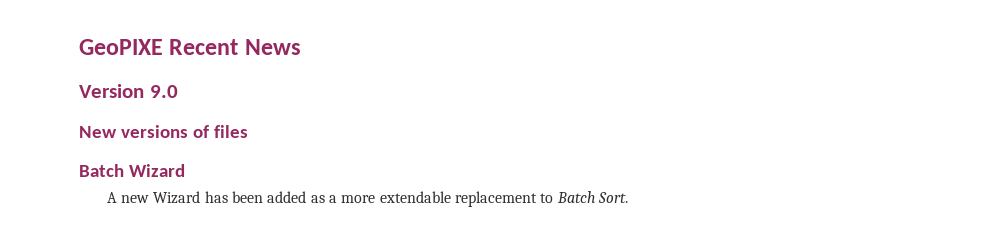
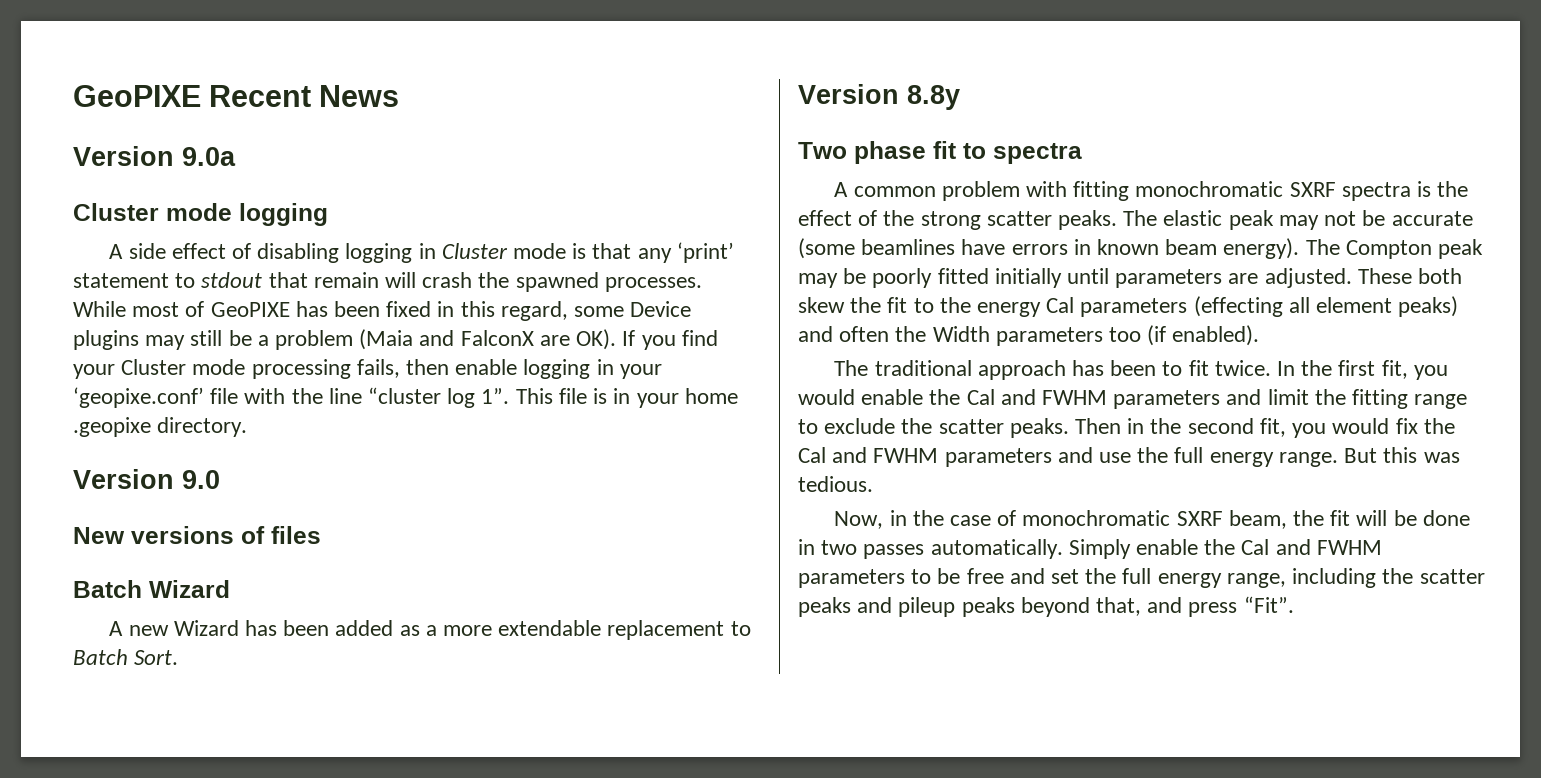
(301, 47) none -> [73,146,236,166] [73,203,328,226] [109,242,734,263] [73,272,702,292] [73,301,692,321] [73,329,718,350] [73,359,662,379] [73,387,738,408] [73,417,248,437] // Version 9.0a // Cluster mode logging // A side effect of disabling logging in Cluster mode is that any ‘print’ statement to stdout that remain will crash the spawned processes. While most of GeoPIXE has been fixed in this regard, some Device plugins may still be a problem (Maia and FalconX are OK). If you find your Cluster mode processing fails, then enable logging in your ‘geopixe.conf’ file with the line “cluster log 1”. This file is in your home .geopixe directory.
(628, 197) none -> [798,84,960,110] [798,141,1082,164] [834,181,1469,201] [798,210,1473,230] [798,238,1484,259] [798,268,1463,288] [798,296,1459,317] [798,325,1260,346] [834,360,1448,380] [798,389,1468,409] [798,418,1455,438] [798,447,1460,467] [798,476,873,492] [834,510,1470,529] [798,539,1382,559] [798,568,1485,588] [798,596,1294,617] // Version 8.8y // Two phase fit to spectra // A common problem with fitting monochromatic SXRF spectra is the effect of the strong scatter peaks. The elastic peak may not be accurate (some beamlines have errors in known beam energy). The Compton peak may be poorly fitted initially until parameters are adjusted. These both skew the fit to the energy Cal parameters (effecting all element peaks) and often the Width parameters too (if enabled). // The traditional approach has been to fit twice. In the first fit, you would enable the Cal and FWHM parameters and limit the fitting range to exclude the scatter peaks. Then in the second fit, you would fix the Cal and FWHM parameters and use the full energy range. But this was tedious. // Now, in the case of monochromatic SXRF beam, the fit will be done in two passes automatically. Simply enable the Cal and FWHM parameters to be free and set the full energy range, including the scatter peaks and pileup peaks beyond that, and press “Fit”.

